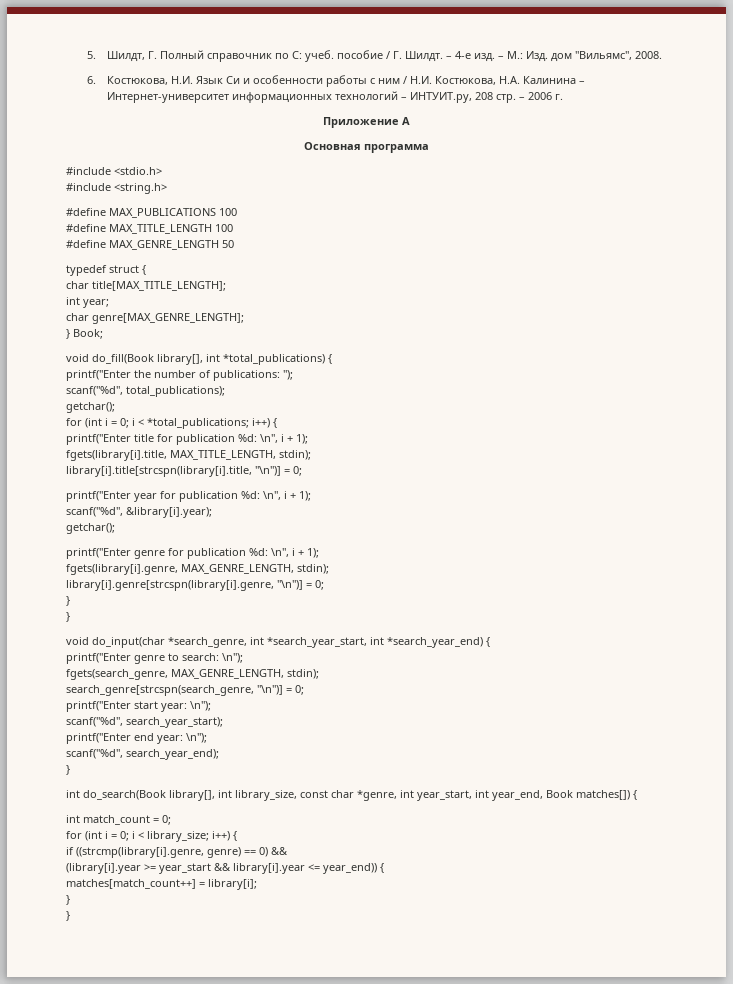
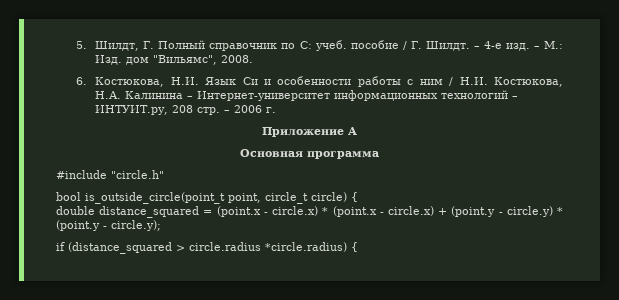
[114,167,162,175] [66,183,167,194] [66,208,237,218] [66,224,233,234] [66,240,234,250] [66,265,146,276] [66,281,226,291] [66,297,109,308] [66,313,244,324] [66,329,103,339] [66,354,332,365] [66,370,293,381] [66,386,225,397] [66,402,115,413] [66,418,277,429] [66,434,308,445] [66,450,311,461] [66,466,302,477] [66,491,311,502] [66,507,212,518] [66,523,115,534] [66,548,319,559] [66,564,329,575] [66,580,324,591] [66,596,70,606] [66,612,70,622] [66,637,490,648] [66,653,243,664] [66,669,319,680] [66,685,304,696] [66,701,211,712] [66,717,223,728] [66,733,207,744] [66,749,219,760] [66,765,70,775] [66,790,637,801] [66,815,171,825] [66,831,237,842] [66,847,288,858] [66,863,384,874] [66,879,257,890] [66,895,70,905] [66,911,70,921] <stdio.h> // #include <string.h> // #define MAX_PUBLICATIONS 100 // #define MAX_TITLE_LENGTH 100 // #define MAX_GENRE_LENGTH 50 // typedef struct { // char title[MAX_TITLE_LENGTH]; // int year; // char genre[MAX_GENRE_LENGTH]; // } Book; // void do_fill(Book library[], int *total_publications) { // printf("Enter the number of publications: "); // scanf("%d", total_publications); // getchar(); // for (int i = 0; i < *total_publications; i++) { // printf("Enter title for publication %d: \n", i + 1); // fgets(library[i].title, MAX_TITLE_LENGTH, stdin); // library[i].title[strcspn(library[i].title, "\n")] = 0; // printf("Enter year for publication %d: \n", i + 1); // scanf("%d", &library[i].year); // getchar(); // printf("Enter genre for publication %d: \n", i + 1); // fgets(library[i].genre, MAX_GENRE_LENGTH, stdin); // library[i].genre[strcspn(library[i].genre, "\n")] = 0; // } // } // void do_input(char *search_genre, int *search_year_start, int *search_year_end) { // printf("Enter genre to search: \n"); // fgets(search_genre, MAX_GENRE_LENGTH, stdin); // search_genre[strcspn(search_genre, "\n")] = 0; // printf("Enter start year: \n"); // scanf("%d", search_year_start); // printf("Enter end year: \n"); // scanf("%d", search_year_end); // } // int do_search(Book library[], int library_size, const char *genre, int year_start, int year_end, Book matches[]) { // int match_count = 0; // for (int i = 0; i < library_size; i++) { // if ((strcmp(library[i].genre, genre) == 0) && // (library[i].year >= year_start && library[i].year <= year_end)) { // matches[match_count++] = library[i]; // } // } -> [111,170,164,179] [56,192,358,204] [56,206,564,218] [56,220,161,231] [56,242,358,254] "circle.h" // bool is_outside_circle(point_t point, circle_t circle) { // double distance_squared = (point.x - circle.x) * (point.x - circle.x) + (point.y - circle.y) * (point.y - circle.y); // if (distance_squared > circle.radius *circle.radius) {

